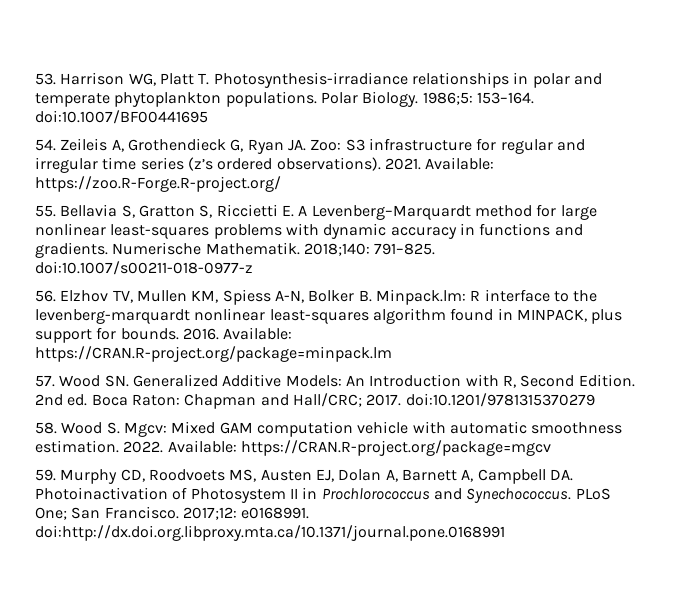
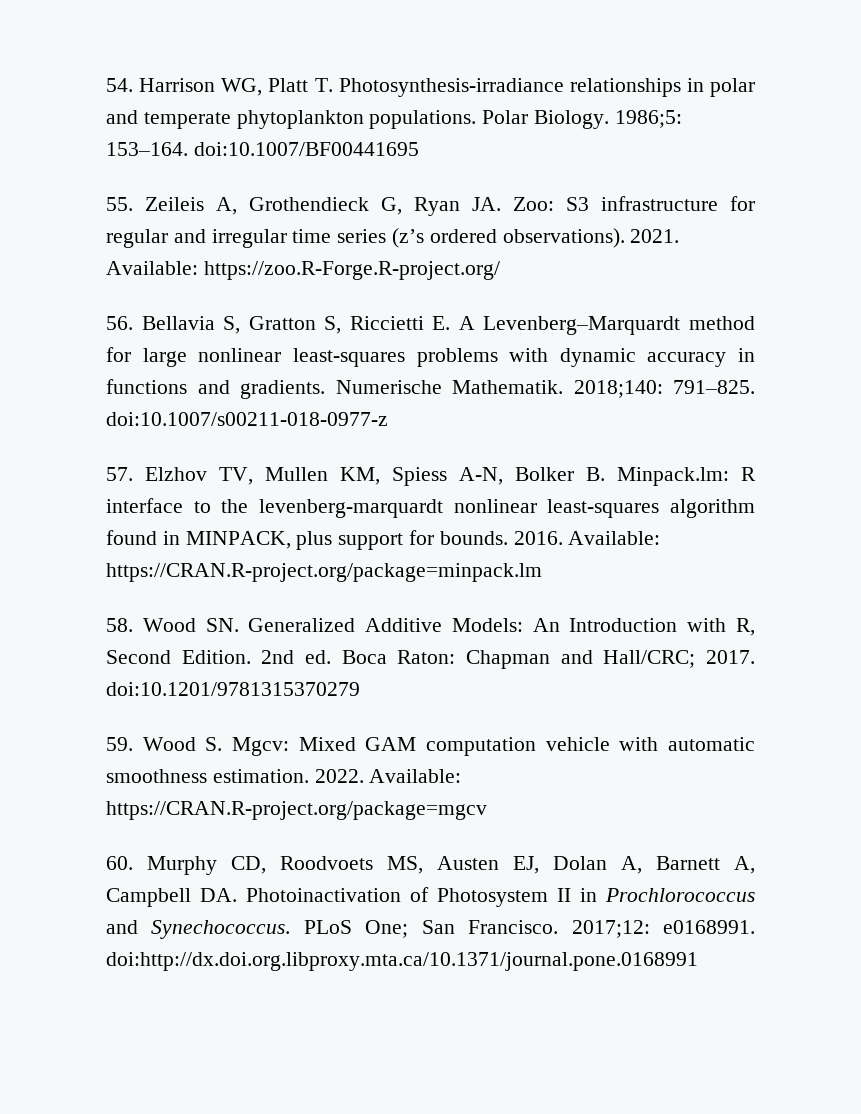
[35,73,56,85] 53. -> [106,78,133,92] 54.
[35,139,56,151] 54. -> [106,197,133,211] 55.
[35,205,56,217] 55. -> [106,316,133,330] 56.
[35,290,56,302] 56. -> [106,467,133,481] 57.
[35,375,55,387] 57. -> [106,618,133,632] 58.
[35,422,57,434] 58. -> [106,737,133,751] 59.
[35,469,56,481] 59. -> [106,856,133,870] 60.

